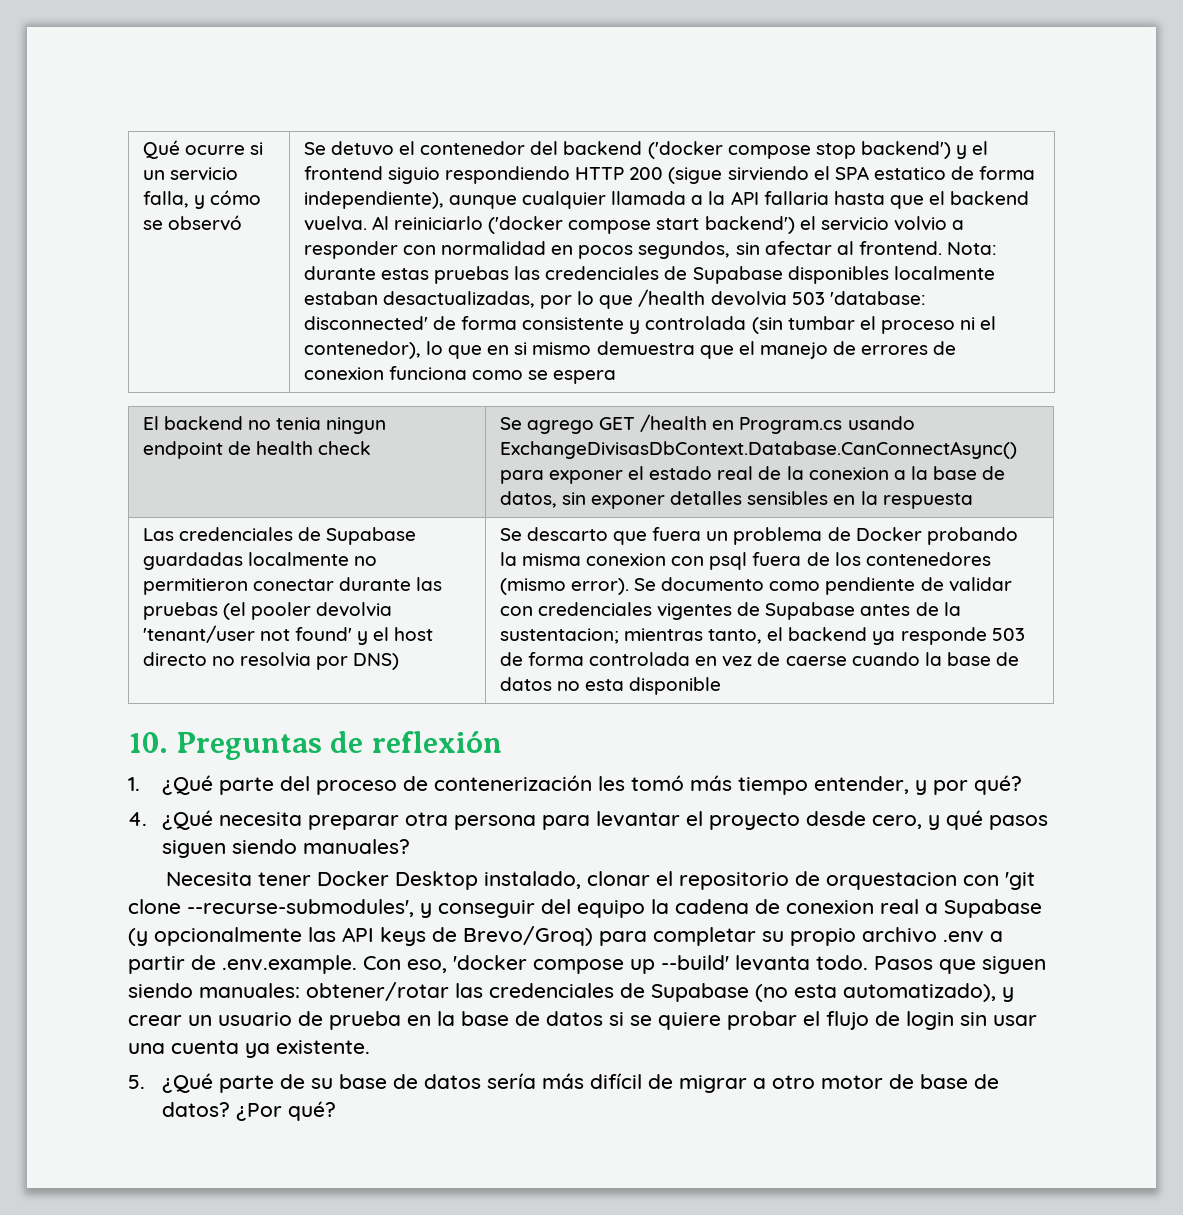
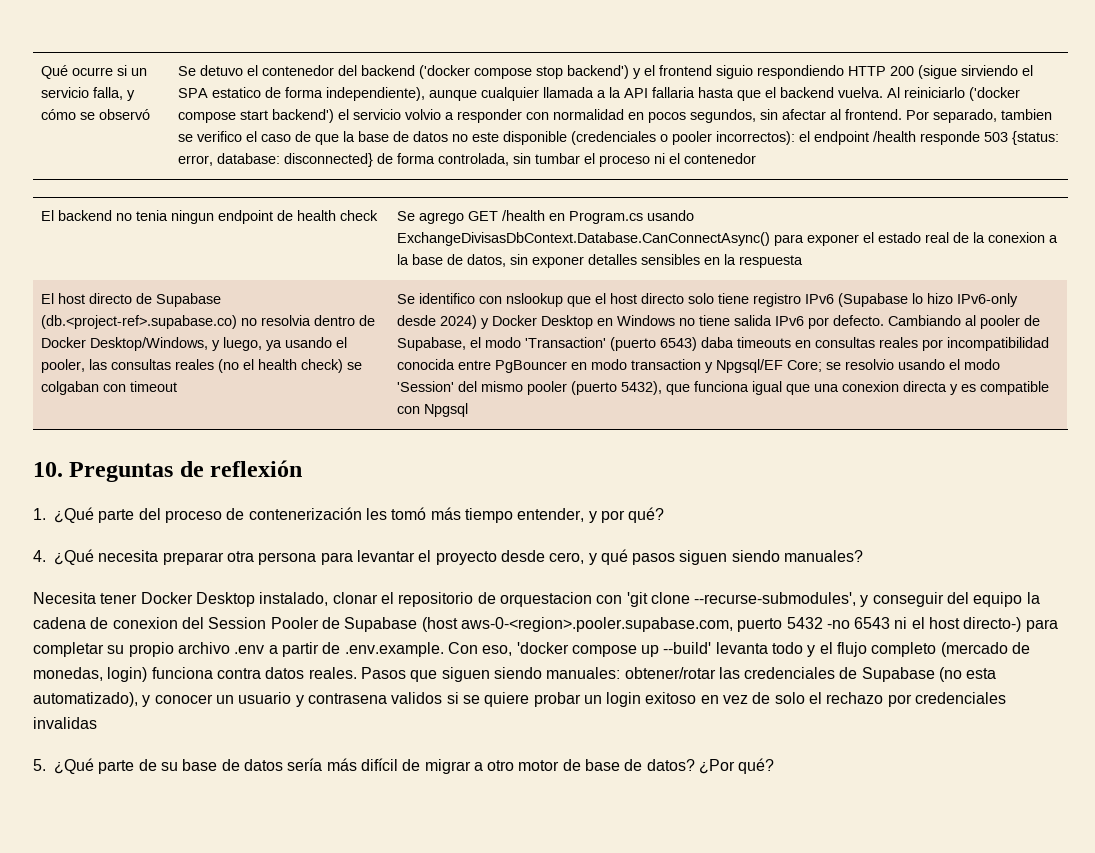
[947,242,998,255] [303,266,995,284] [303,289,926,309] [303,316,783,334] Nota: durante estas pruebas las credenciales de Supabase disponibles localmente estaban desactualizadas, por lo que /health devolvia 503 'database: disconnected' de forma consistente y controlada (sin -> [906,109,1053,123] [178,131,1060,145] [178,153,532,167] Por separado, tambien se verifico el caso de que la base de datos no este disponible (credenciales o pooler incorrectos): el endpoint /health responde 503 {status: error, database: disconnected} de forma controlada, sin
[303,341,957,359] [303,366,617,384] contenedor), lo que en si mismo demuestra que el manejo de errores de conexion funciona como se espera -> [684,153,757,164] contenedor
[142,527,417,545] [142,552,377,570] [142,577,443,595] [142,602,393,620] [142,625,434,645] [142,652,400,670] [499,527,1018,545] [499,552,991,570] [499,577,1012,595] [499,602,961,620] [499,627,1025,645] [499,652,1020,667] [499,677,722,695] Las credenciales de Supabase guardadas localmente no permitieron conectar durante las pruebas (el pooler devolvia 'tenant/user not found' y el host directo no resolvia por DNS) | Se descarto que fuera un problema de Docker probando la misma conexion con psql fuera de los contenedores (mismo error). Se documento como pendiente de validar con credenciales vigentes de Supabase antes de la sustentacion; mientras tanto, el backend ya responde 503 de forma controlada en vez de caerse cuando la base de datos no esta disponible -> [41,293,222,307] [41,315,376,329] [41,337,348,351] [41,359,363,373] [41,381,178,395] [397,293,1019,307] [397,315,1041,329] [397,337,1050,351] [397,359,1001,373] [397,381,1050,395] [397,403,469,417] El host directo de Supabase (db.<project-ref>.supabase.co) no resolvia dentro de Docker Desktop/Windows, y luego, ya usando el pooler, las consultas reales (no el health check) se colgaban con timeout | Se identifico con nslookup que el host directo solo tiene registro IPv6 (Supabase lo hizo IPv6-only desde 2024) y Docker Desktop en Windows no tiene salida IPv6 por defecto. Cambiando al pooler de Supabase, el modo 'Transaction' (puerto 6543) daba timeouts en consultas reales por incompatibilidad conocida entre PgBouncer en modo transaction y Npgsql/EF Core; se resolvio usando el modo 'Session' del mismo pooler (puerto 5432), que funciona igual que una conexion directa y es compatible con Npgsql
[880,899,1042,918] [128,926,593,946] real a Supabase (y opcionalmente las API keys de Brevo/Groq) -> [181,617,1022,632] del Session Pooler de Supabase (host aws-0-<region>.pooler.supabase.com, puerto 5432 -no 6543 ni el host directo-)
[816,955,868,970] todo. -> [772,642,1031,657] [33,667,357,682] todo y el flujo completo (mercado de monedas, login) funciona contra datos reales.
[128,1015,182,1026] crear -> [154,694,213,704] conocer
[298,1011,1037,1030] [128,1040,370,1058] de prueba en la base de datos si se quiere probar el flujo de login sin usar una cuenta ya existente. -> [295,692,1007,707] [33,717,97,729] y contrasena validos si se quiere probar un login exitoso en vez de solo el rechazo por credenciales invalidas

